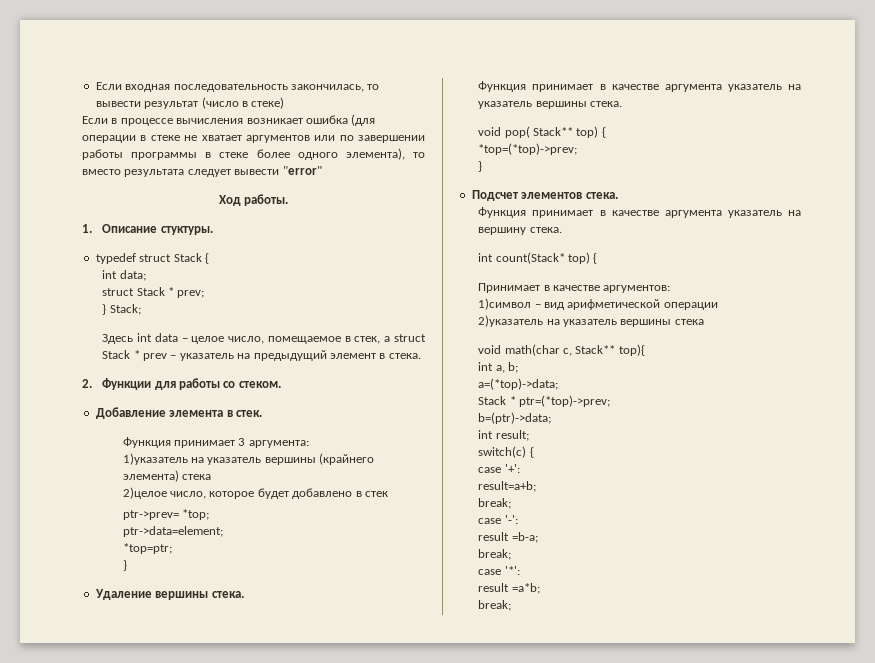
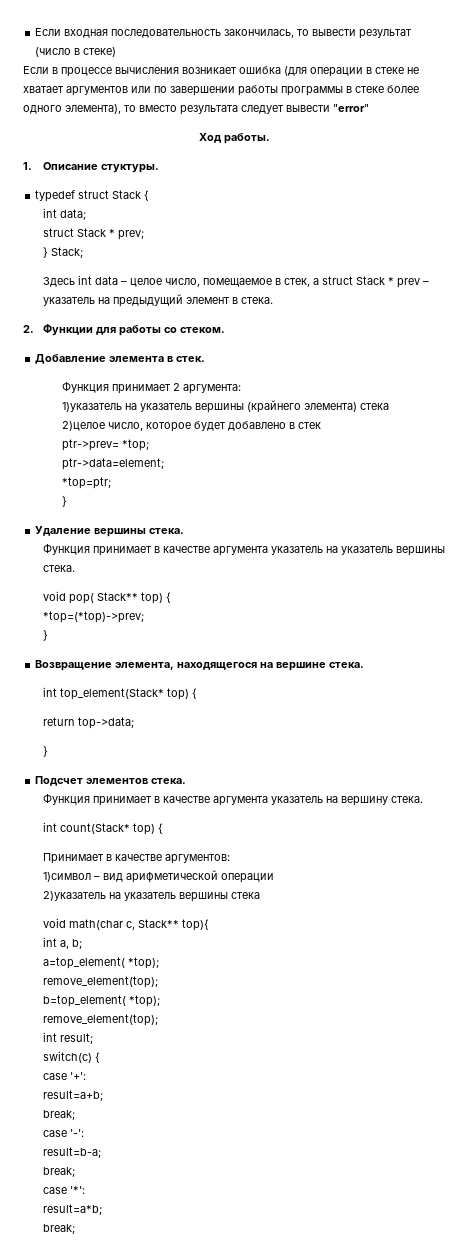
[238,438,246,446] 3 -> [173,383,181,391] 2
(483, 166) none -> [35,660,365,671] [42,687,197,700] [42,717,134,729] [42,746,48,757] // Возвращение элемента, находящегося на вершине стека. // int top_element(Stack* top) { // return top->data; // }
[478,378,559,390] [478,395,611,407] [478,412,552,424] a=(*top)->data; // Stack * ptr=(*top)->prev; // b=(ptr)->data; -> [42,957,159,969] [42,976,158,988] [42,995,160,1007] [42,1014,158,1026] a=top_element( *top); // remove_element(top); // b=top_element( *top); // remove_element(top);
[478,532,538,543] result =b-a; -> [42,1147,101,1158] result=b-a;
[478,583,540,594] result =a*b; -> [42,1204,102,1215] result=a*b;

